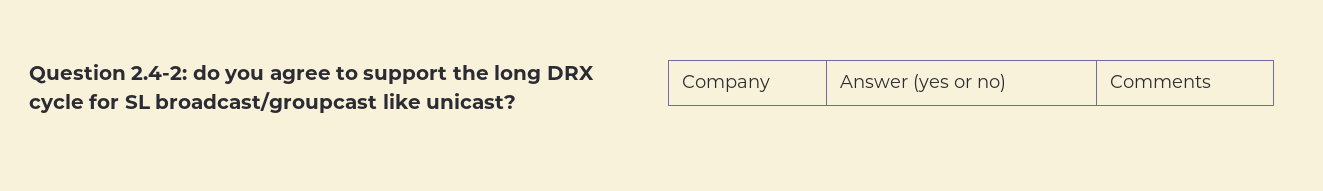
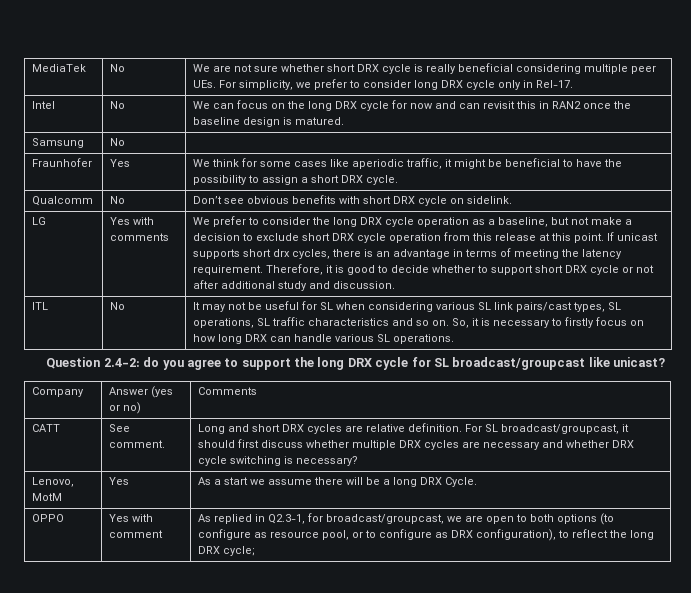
(29, 74) none -> [32,64,87,72] [110,64,126,72] [193,63,657,74] [193,79,574,90] [32,101,56,109] [110,101,126,109] [193,100,632,111] [193,117,345,127] [32,138,85,148] [110,138,126,146] [32,158,93,167] [110,159,131,167] [193,158,623,169] [193,175,399,185] [32,196,94,206] [110,196,126,204] [193,195,513,206] [32,217,47,225] [110,217,155,225] [110,233,170,241] [193,216,633,227] [193,232,659,243] [193,248,623,259] [193,264,655,275] [193,280,396,291] [32,302,49,310] [110,302,126,310] [193,301,622,312] [193,317,645,328] [193,334,455,344] MediaTek | No | We are not sure whether short DRX cycle is really beneficial considering multiple peer UEs. For simplicity, we prefer to consider long DRX cycle only in Rel-17. // Intel | No | We can focus on the long DRX cycle for now and can revisit this in RAN2 once the baseline design is matured. // Samsung | No | // Fraunhofer | Yes | We think for some cases like aperiodic traffic, it might be beneficial to have the possibility to assign a short DRX cycle. // Qualcomm | No | Don’t see obvious benefits with short DRX cycle on sidelink. // LG | Yes with comments | We prefer to consider the long DRX cycle operation as a baseline, but not make a decision to exclude short DRX cycle operation from this release at this point. If unicast supports short drx cycles, there is an advantage in terms of meeting the latency requirement. Therefore, it is good to decide whether to support short DRX cycle or not after additional study and discussion. // ITL | No | It may not be useful for SL when considering various SL link pairs/cast types, SL operations, SL traffic characteristics and so on. So, it is necessary to firstly focus on how long DRX can handle various SL operations. //
(1212, 81) none -> [32,424,61,432] [109,424,131,432] [109,440,166,448] [198,423,630,434] [198,439,635,450] [198,456,359,466] [32,477,75,487] [32,493,63,501] [109,477,130,485] [198,477,478,487] [32,514,65,522] [109,514,154,522] [109,530,164,538] [198,513,615,525] [198,529,655,541] [198,546,256,556] // CATT | See comment. | Long and short DRX cycles are relative definition. For SL broadcast/groupcast, it should first discuss whether multiple DRX cycles are necessary and whether DRX cycle switching is necessary? // Lenovo, MotM | Yes | As a start we assume there will be a long DRX Cycle. // OPPO | Yes with comment | As replied in Q2.3-1, for broadcast/groupcast, we are open to both options (to configure as resource pool, or to configure as DRX configuration), to reflect the long DRX cycle;

